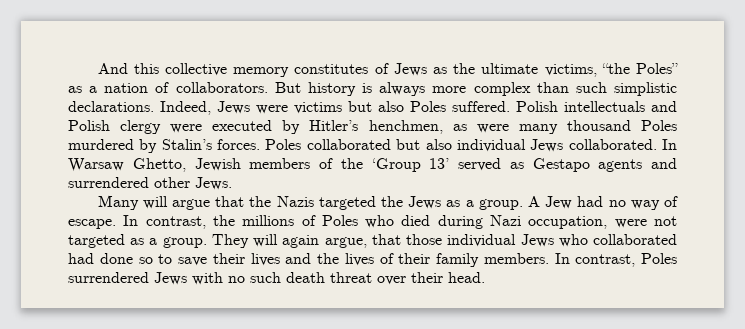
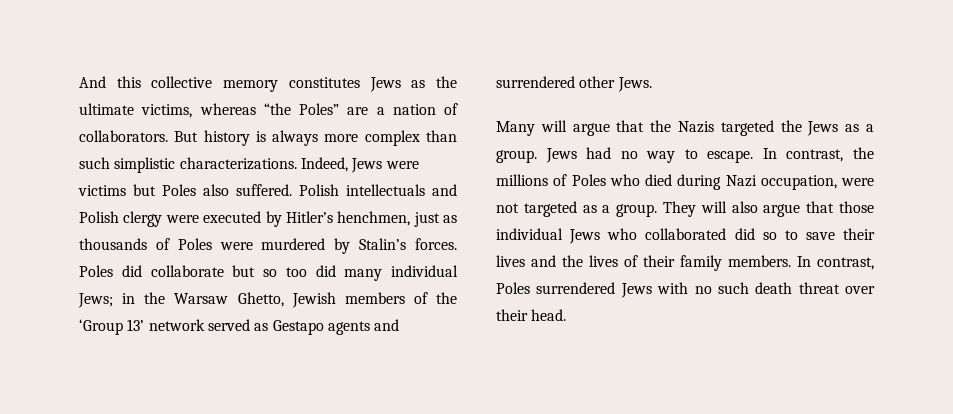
[374,63,389,74] of -> (360, 82) none
(597, 70) none -> [199,103,256,115] whereas
[68,86,82,93] as -> [347,107,369,115] are
[68,101,154,112] declarations. -> [179,157,297,170] characterizations.
[378,101,446,112] also Poles -> [162,184,229,196] Poles also
[452,120,677,134] as were many thousand Poles -> [413,212,457,227] [79,238,253,250] just as thousands of Poles were
[306,139,678,152] collaborated but also individual Jews collaborated. In -> [121,265,458,281] [78,292,166,308] did collaborate but so too did many individual Jews; in the
(450, 163) none -> [148,319,205,331] network
[528,196,573,209] A Jew -> [545,148,577,163] Jews
[664,196,678,207] of -> [684,149,698,159] to
[282,235,367,248] again argue, -> [731,201,801,217] also argue
[68,253,133,264] had done -> [734,228,755,240] did

